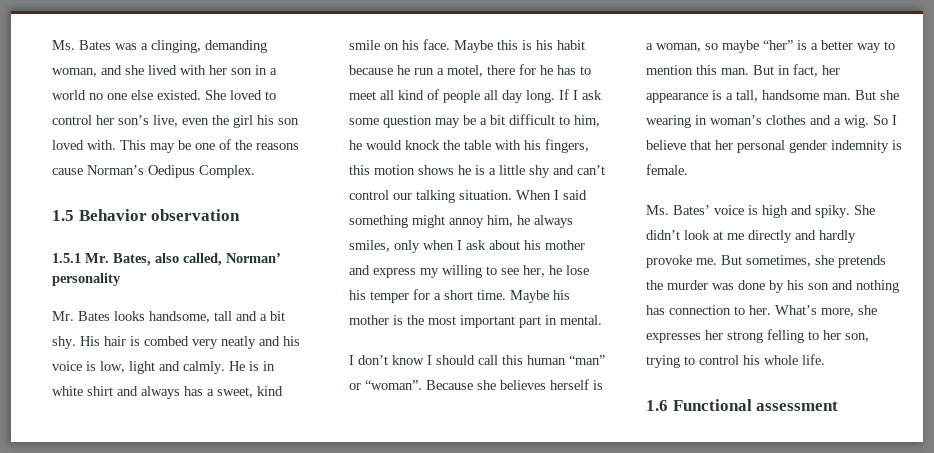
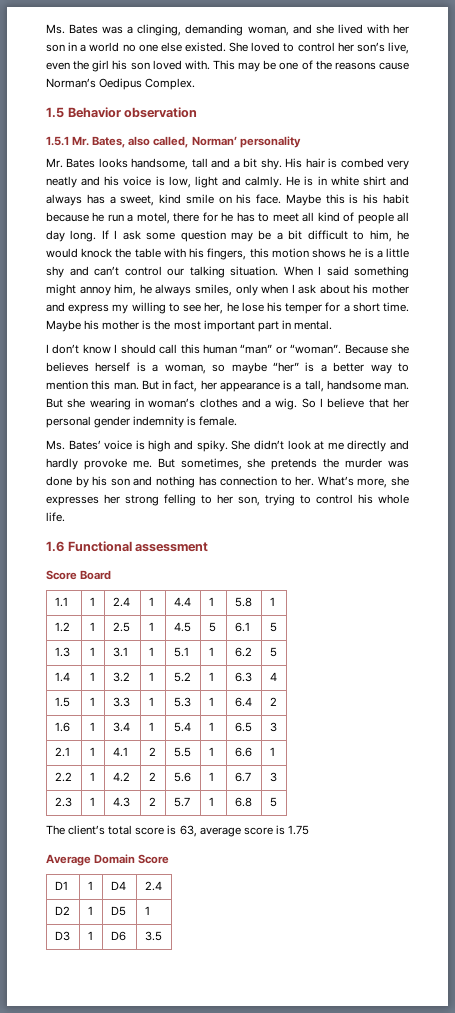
(839, 406) none -> [46,570,112,580] [54,597,68,607] [89,597,95,606] [112,597,130,607] [148,597,154,606] [173,597,191,607] [208,597,214,606] [234,597,252,607] [269,597,275,606] [54,622,70,632] [89,622,95,631] [112,622,130,632] [148,622,154,631] [173,622,191,632] [208,622,216,632] [234,622,250,632] [269,622,277,632] [54,647,70,657] [89,647,95,656] [112,647,128,657] [148,647,154,656] [173,647,189,657] [208,647,214,656] [234,647,252,657] [269,647,277,657] [54,672,70,682] [89,672,95,681] [112,672,130,682] [148,672,154,681] [173,672,191,682] [208,672,214,681] [234,672,252,682] [269,672,277,681] [54,697,70,707] [89,697,95,706] [112,697,130,707] [148,697,154,706] [173,697,191,707] [208,697,214,706] [234,697,252,707] [269,697,277,706] [54,722,70,732] [89,722,95,731] [112,722,130,732] [148,722,154,731] [173,722,191,732] [208,722,214,731] [234,722,252,732] [269,722,277,732] [54,747,70,757] [89,747,95,756] [112,747,128,757] [148,747,156,756] [173,747,191,757] [208,747,214,756] [234,747,252,757] [269,747,275,756] [54,772,72,782] [89,772,95,781] [112,772,130,782] [148,772,156,781] [173,772,191,782] [208,772,214,781] [234,772,251,782] [269,772,277,782] [54,797,72,807] [89,797,95,806] [112,797,130,807] [148,797,156,806] [173,797,190,807] [208,797,214,806] [234,797,252,807] [269,797,277,807] [46,825,309,837] [46,854,170,866] [54,881,68,890] [87,881,93,890] [110,881,126,890] [144,881,162,891] [54,906,70,915] [87,906,93,915] [110,906,126,916] [144,906,150,915] [54,931,70,941] [87,931,93,940] [110,931,126,941] [144,931,162,941] // Score Board // 1.1 | 1 | 2.4 | 1 | 4.4 | 1 | 5.8 | 1 // 1.2 | 1 | 2.5 | 1 | 4.5 | 5 | 6.1 | 5 // 1.3 | 1 | 3.1 | 1 | 5.1 | 1 | 6.2 | 5 // 1.4 | 1 | 3.2 | 1 | 5.2 | 1 | 6.3 | 4 // 1.5 | 1 | 3.3 | 1 | 5.3 | 1 | 6.4 | 2 // 1.6 | 1 | 3.4 | 1 | 5.4 | 1 | 6.5 | 3 // 2.1 | 1 | 4.1 | 2 | 5.5 | 1 | 6.6 | 1 // 2.2 | 1 | 4.2 | 2 | 5.6 | 1 | 6.7 | 3 // 2.3 | 1 | 4.3 | 2 | 5.7 | 1 | 6.8 | 5 // The client’s total score is 63, average score is 1.75 // Average Domain Score // D1 | 1 | D4 | 2.4 // D2 | 1 | D5 | 1 // D3 | 1 | D6 | 3.5

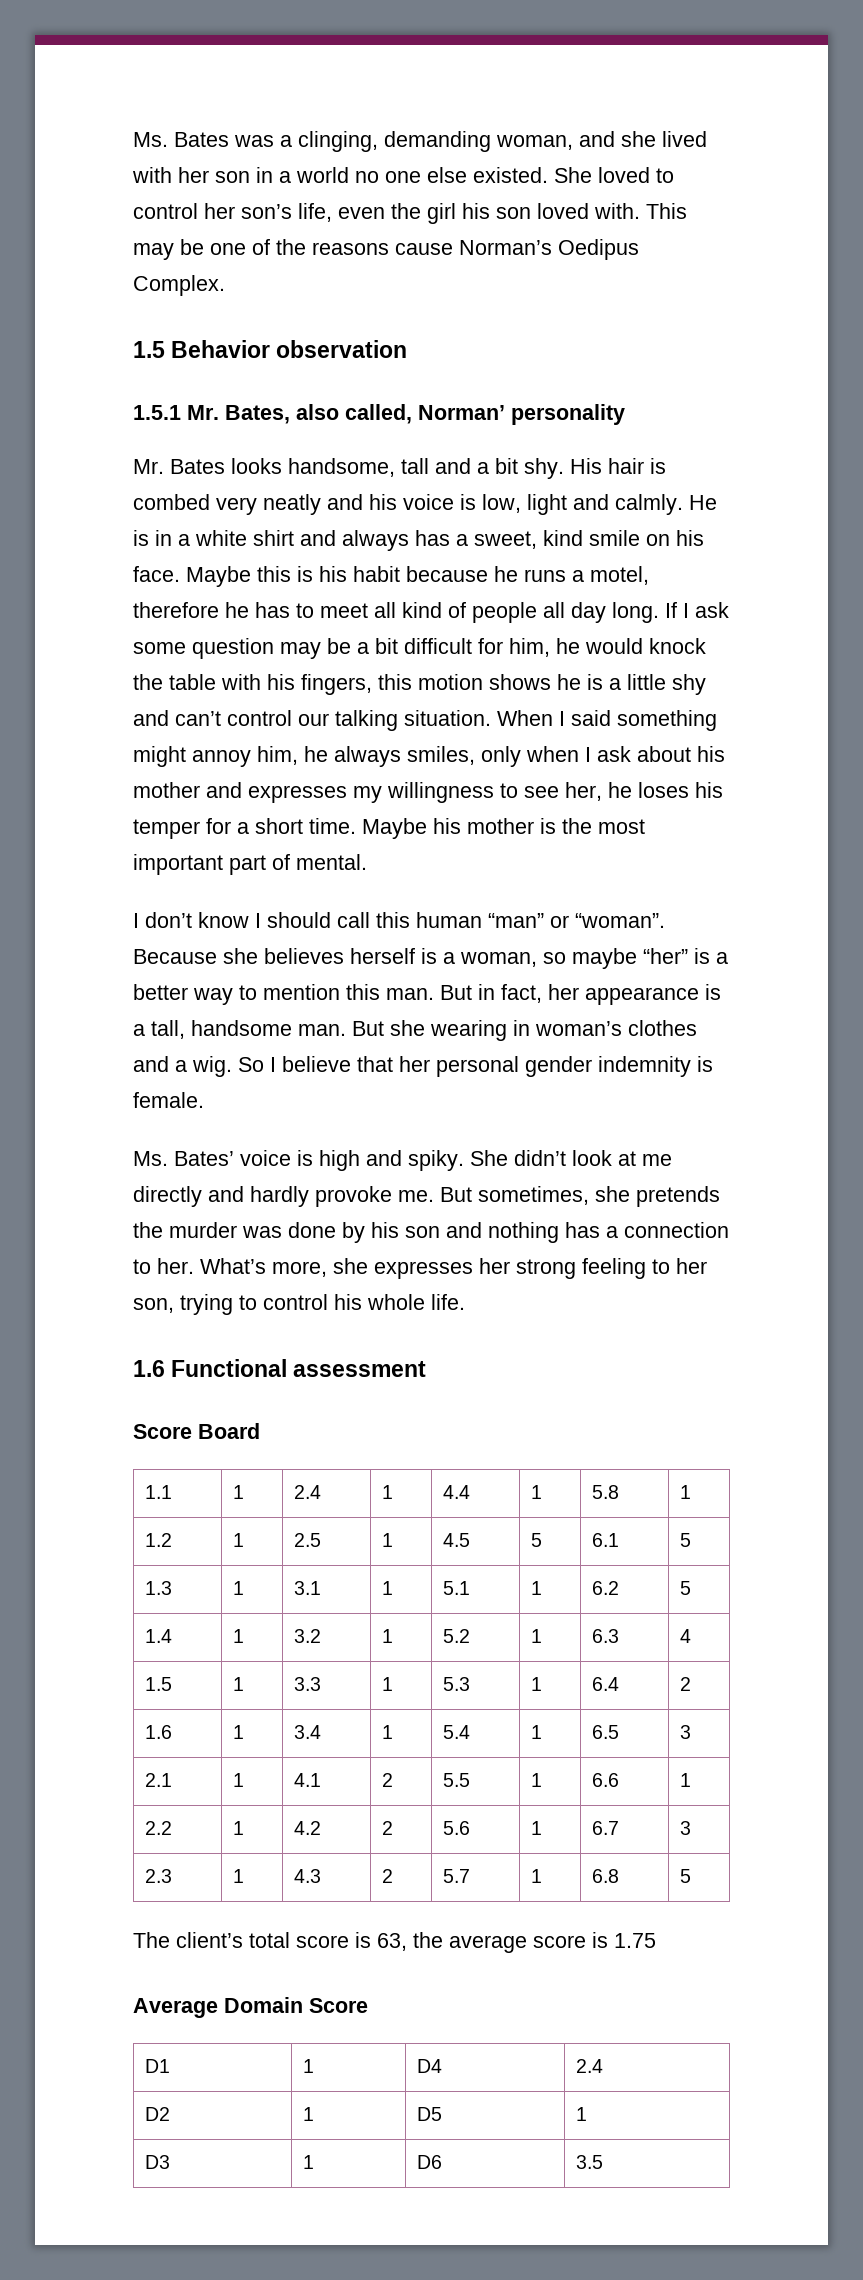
[388,42,410,54] live, -> [298,203,332,222] life,
(327, 180) none -> [178,534,190,546] a
[107,214,124,222] run -> [524,569,566,582] runs
[173,212,218,222] there for -> [133,602,219,618] therefore
[353,231,365,240] to -> [478,638,503,654] for
[68,302,166,314] express my willing -> [248,782,494,803] expresses my willingness
[241,302,264,312] lose -> [638,782,689,798] loses
[281,320,291,329] in -> [272,854,290,870] of
(217, 481) none -> [606,1226,618,1238] a
[164,494,196,506] felling -> [582,1258,646,1279] feeling
(197, 831) none -> [413,1932,443,1948] the

